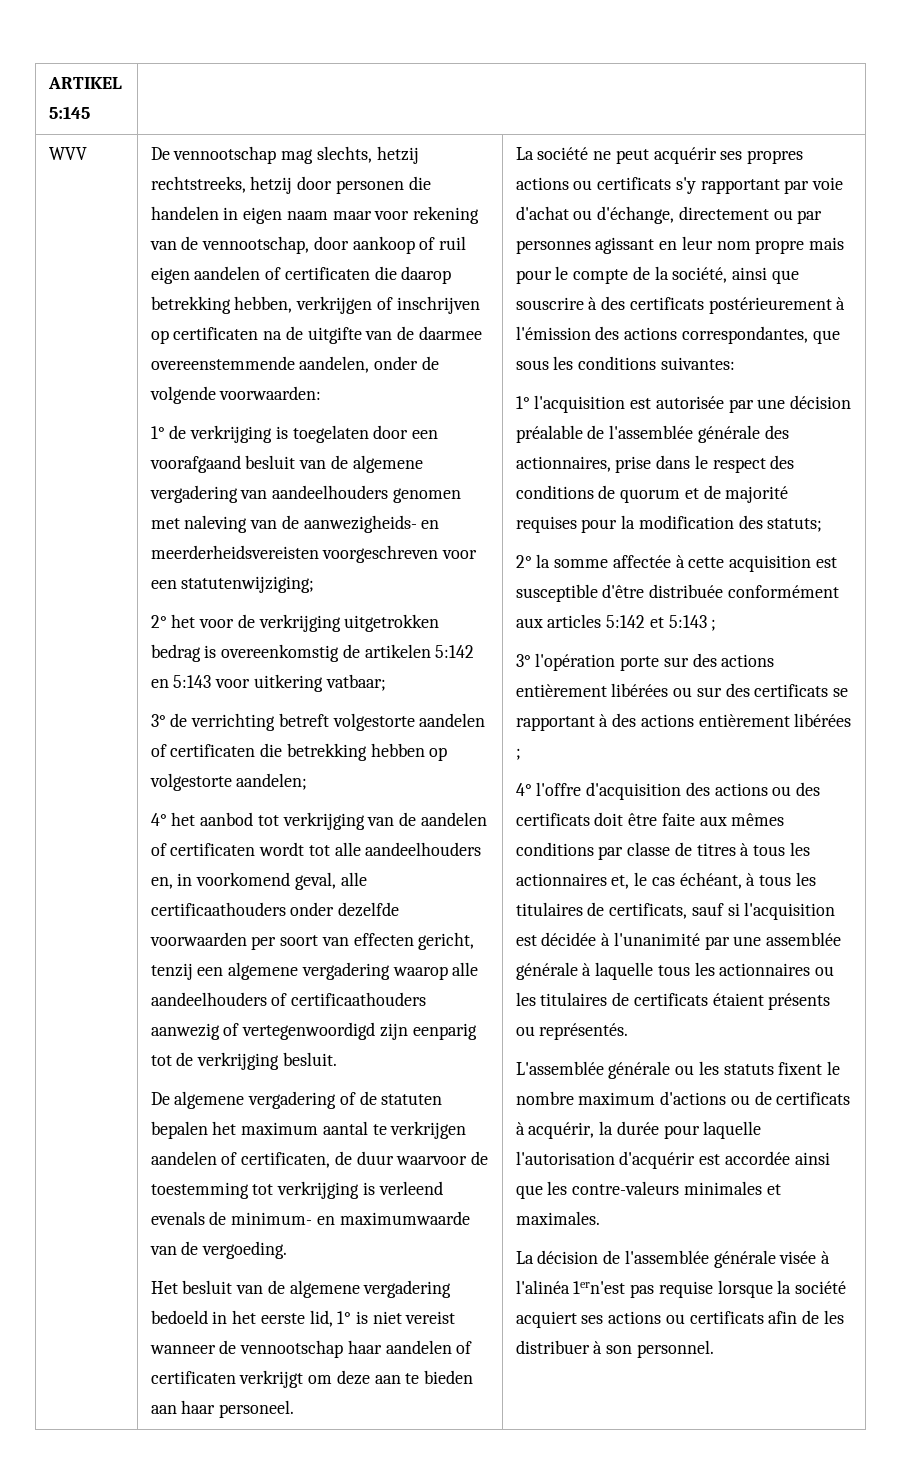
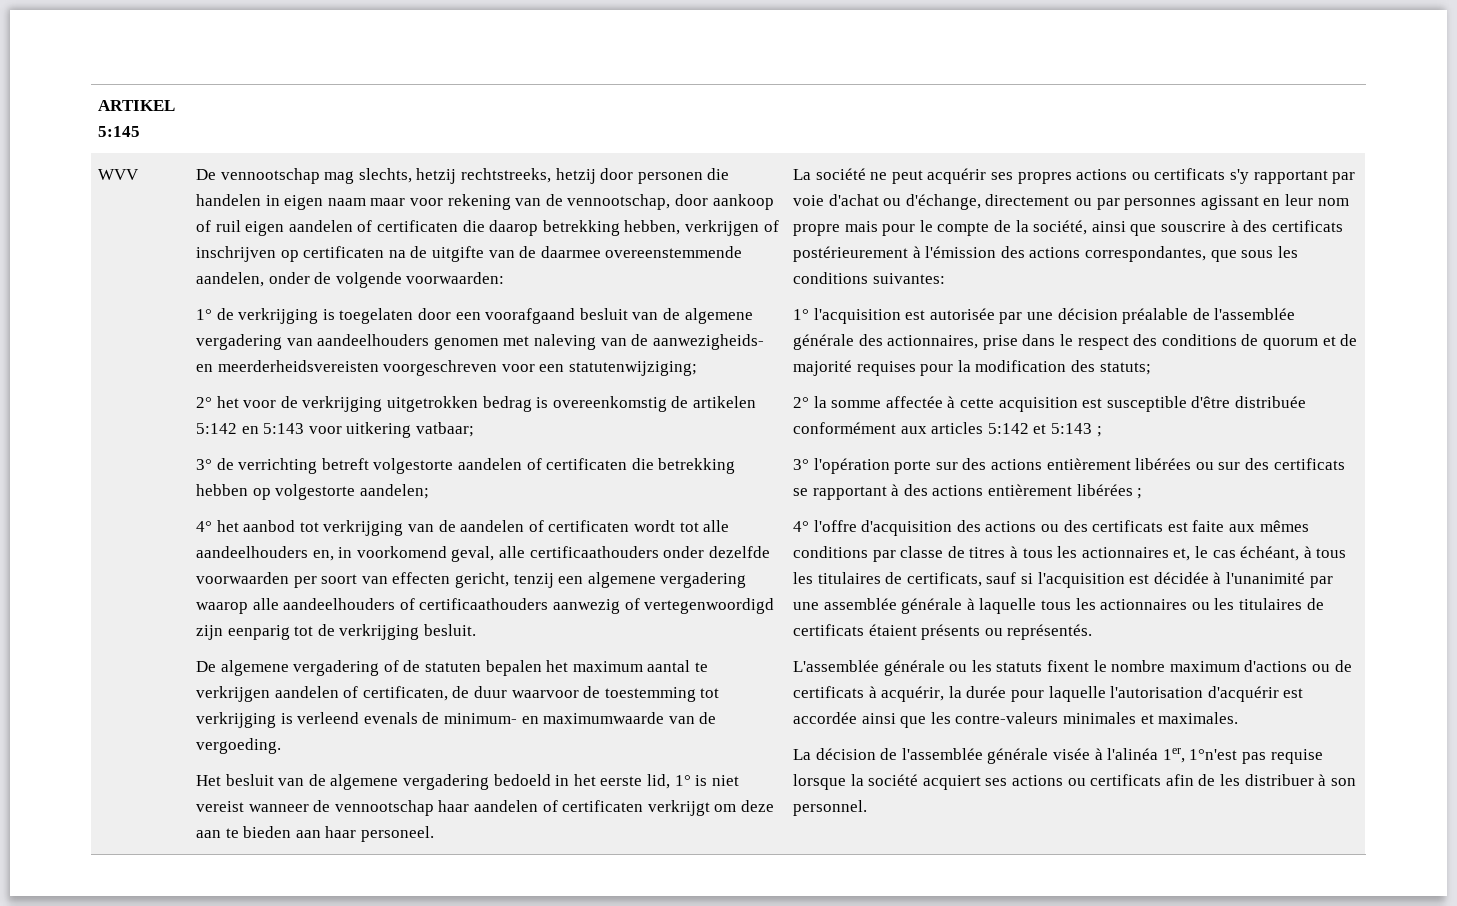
[594,812,658,826] doit être -> [1167,522,1188,532] est
[573,1281,626,1294] 1ern'est -> [1162,748,1238,763] 1er, 1°n'est

